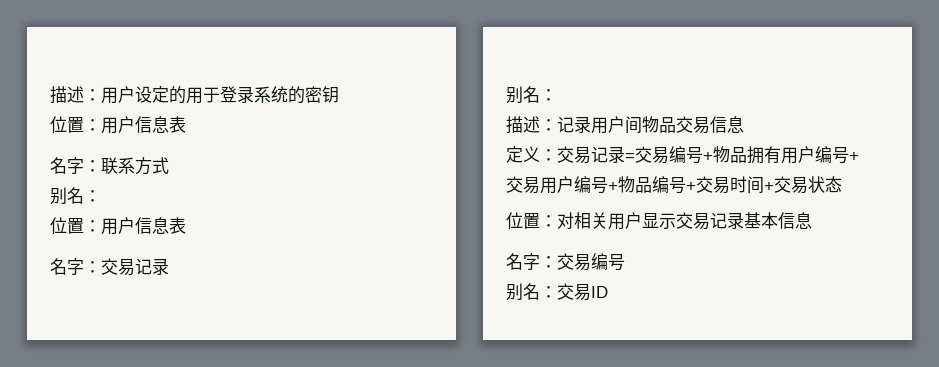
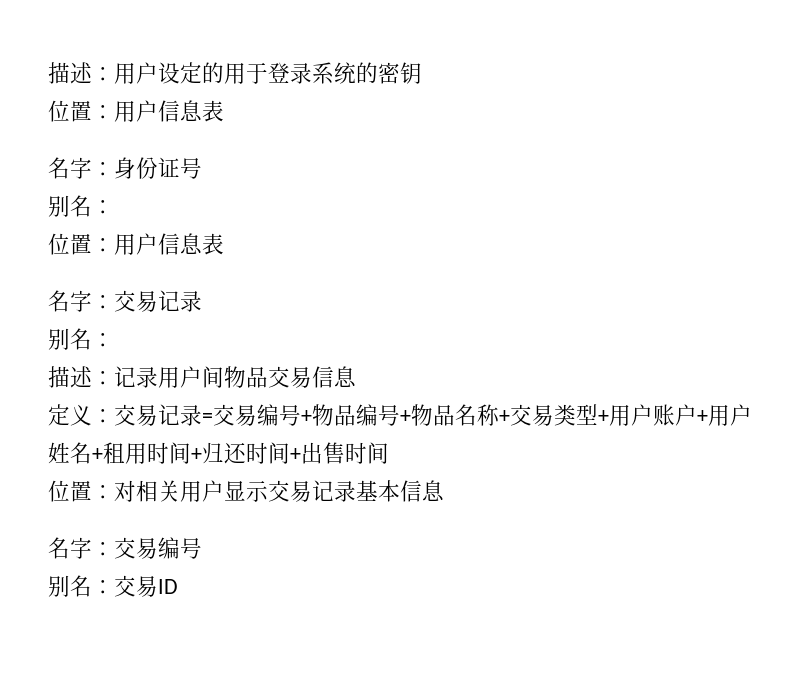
[101,157,169,175] 联系方式 -> [114,157,202,179] 身份证号
[747,146,859,164] [506,176,842,194] 拥有用户编号+交易用户编号+物品编号+交易时间+交易状态 -> [356,404,752,426] [48,442,389,464] 编号+物品名称+交易类型+用户账户+用户姓名+租用时间+归还时间+出售时间

